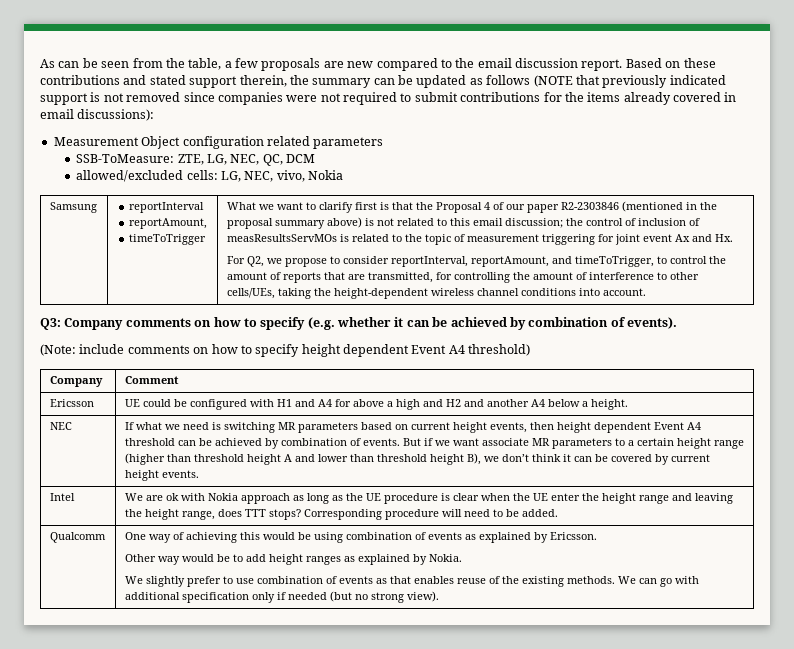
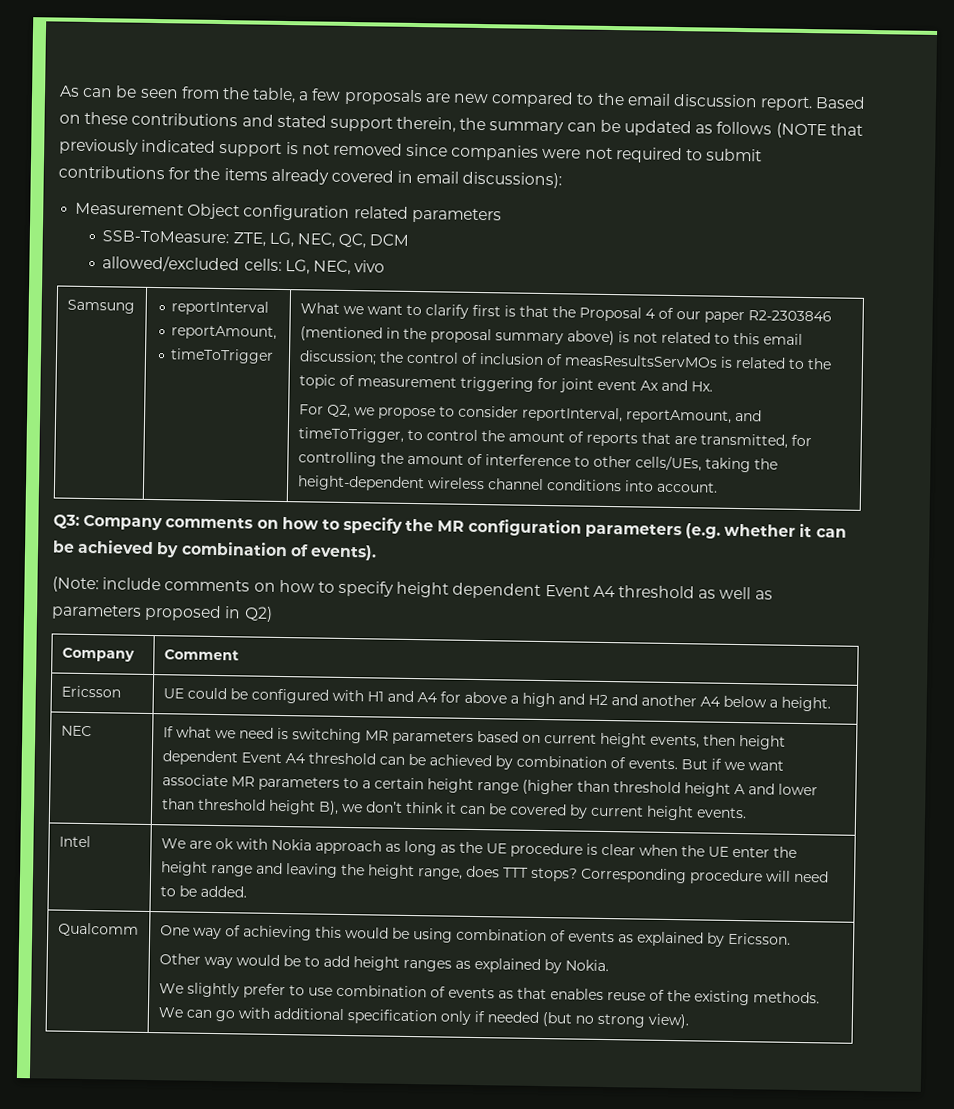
[276,170,344,182] vivo, Nokia -> [354,260,386,273] vivo
(306, 323) none -> [405,518,682,539] the MR configuration parameters
[468,344,531,356] threshold) -> [618,585,773,600] [51,604,273,622] threshold as well as parameters proposed in Q2)

